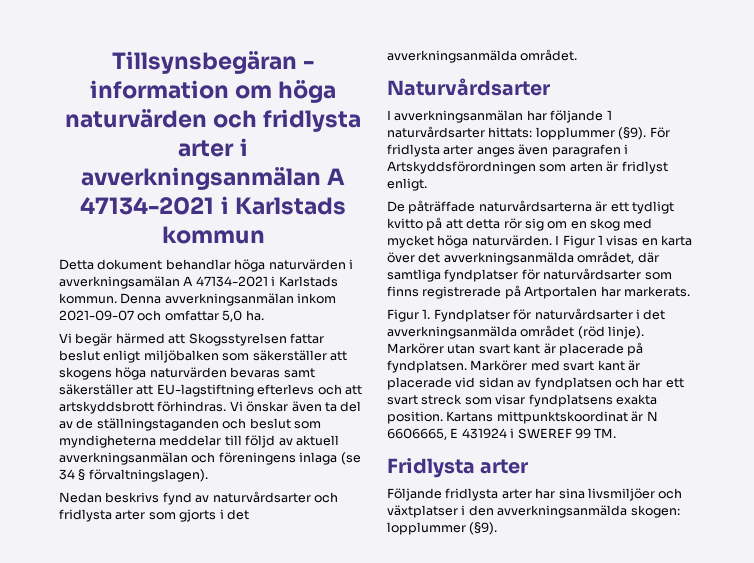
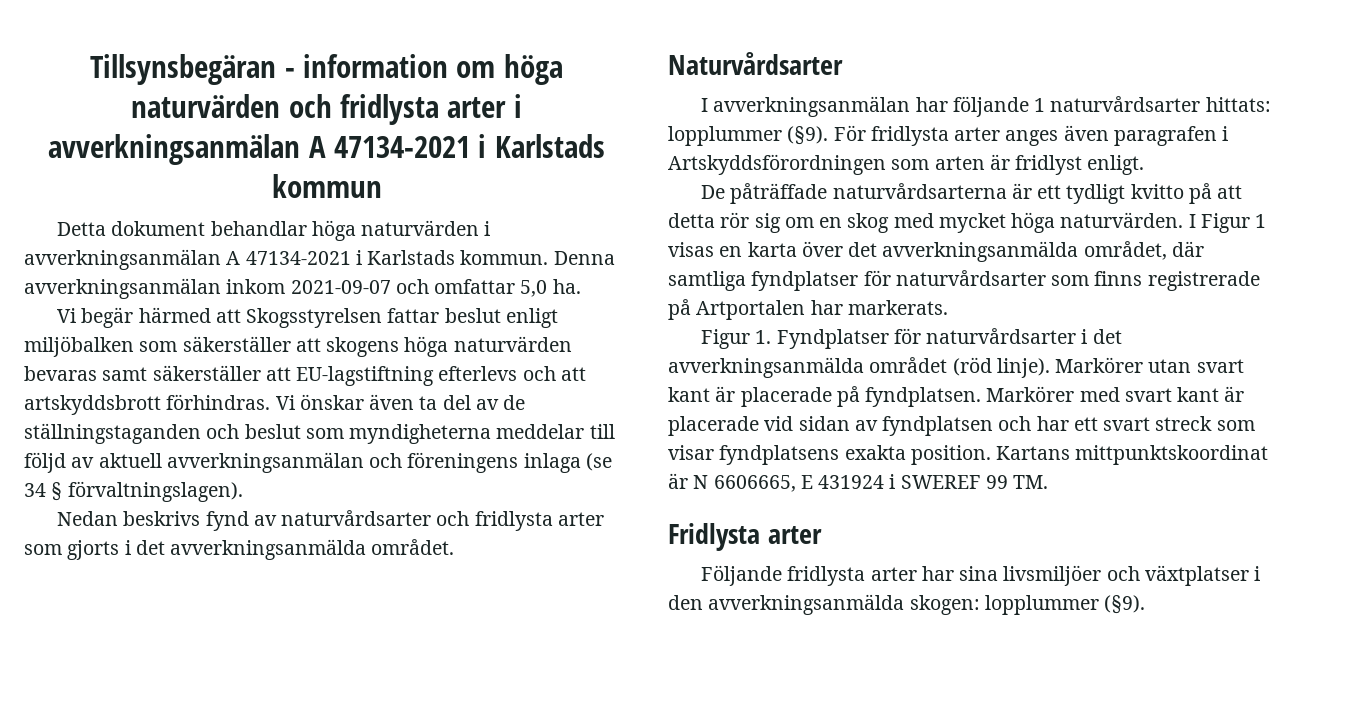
[59,276,180,289] avverkningsamälan -> [24,249,221,270] avverkningsanmälan

